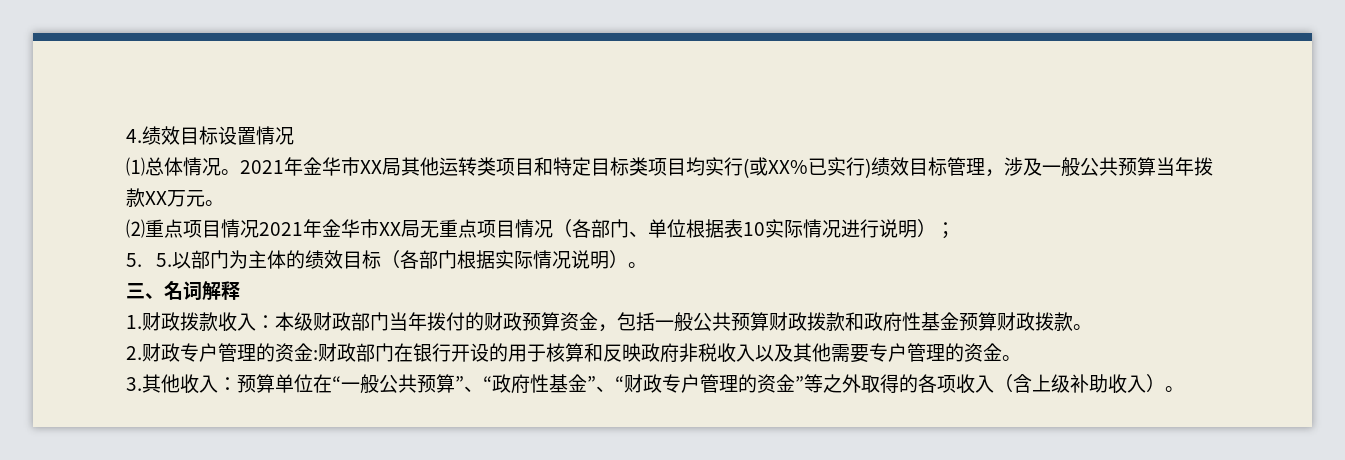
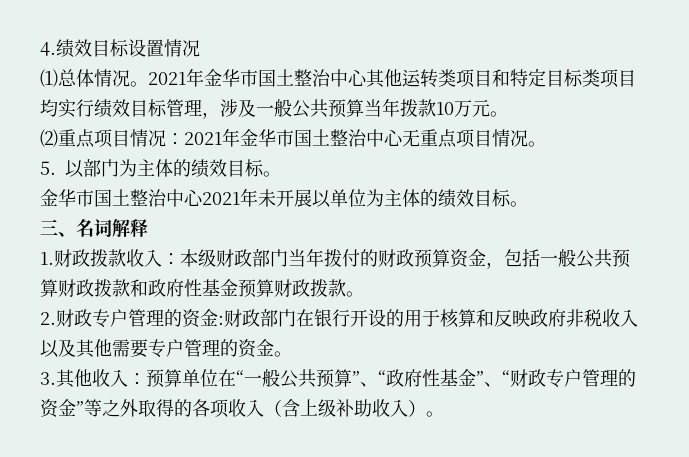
[360,158,401,176] XX局 -> [258,69,367,87] 国土整治中心
[743,157,871,178] (或XX%已实行) -> (94, 108) none
[145,191,167,205] XX -> [436,102,454,115] 10
[259,219,420,238] 2021年金华市XX局 -> [166,128,403,147] ：2021年金华市国土整治中心
[553,219,955,239] [126,253,173,267] （各部门、单位根据表10实际情况进行说明）； // 5. 5. -> [528,141,546,147] [40,161,56,175] 。 // 5.
[381,250,629,269] （各部门根据实际情况说明） -> [263,171,281,177] [40,188,511,208] 。 // 金华市国土整治中心2021年未开展以单位为主体的绩效目标

